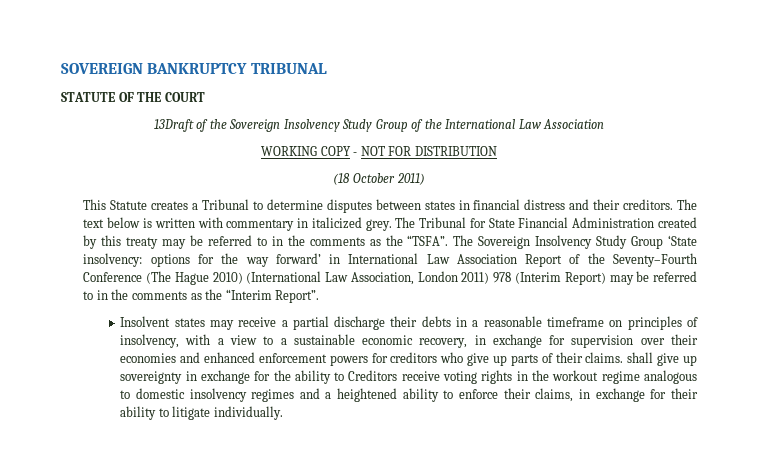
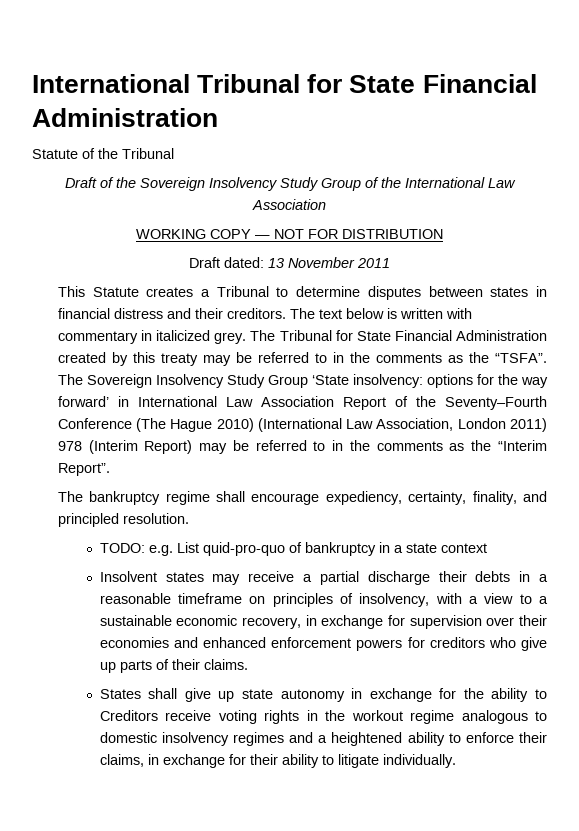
[61,63,327,74] [61,92,205,102] [153,119,194,132] SOVEREIGN BANKRUPTCY TRIBUNAL // STATUTE OF THE COURT // 13Draft -> [32,74,537,93] [32,108,218,127] [32,148,174,159] [65,177,97,188] International Tribunal for State Financial Administration // Statute of the Tribunal // Draft
[353,152,358,156] - -> [255,235,270,239] —
[333,173,425,185] (18 October 2011) -> [189,257,390,268] Draft dated: 13 November 2011
(320, 296) none -> [57,491,547,505] [57,513,189,527] [99,542,487,556] // The bankruptcy regime shall encourage expediency, certainty, finality, and principled resolution. // TODO: e.g. List quid-pro-quo of bankruptcy in a state context
(624, 357) none -> [99,689,141,699] // States
[120,371,183,384] sovereignty -> [241,689,345,702] state autonomy

